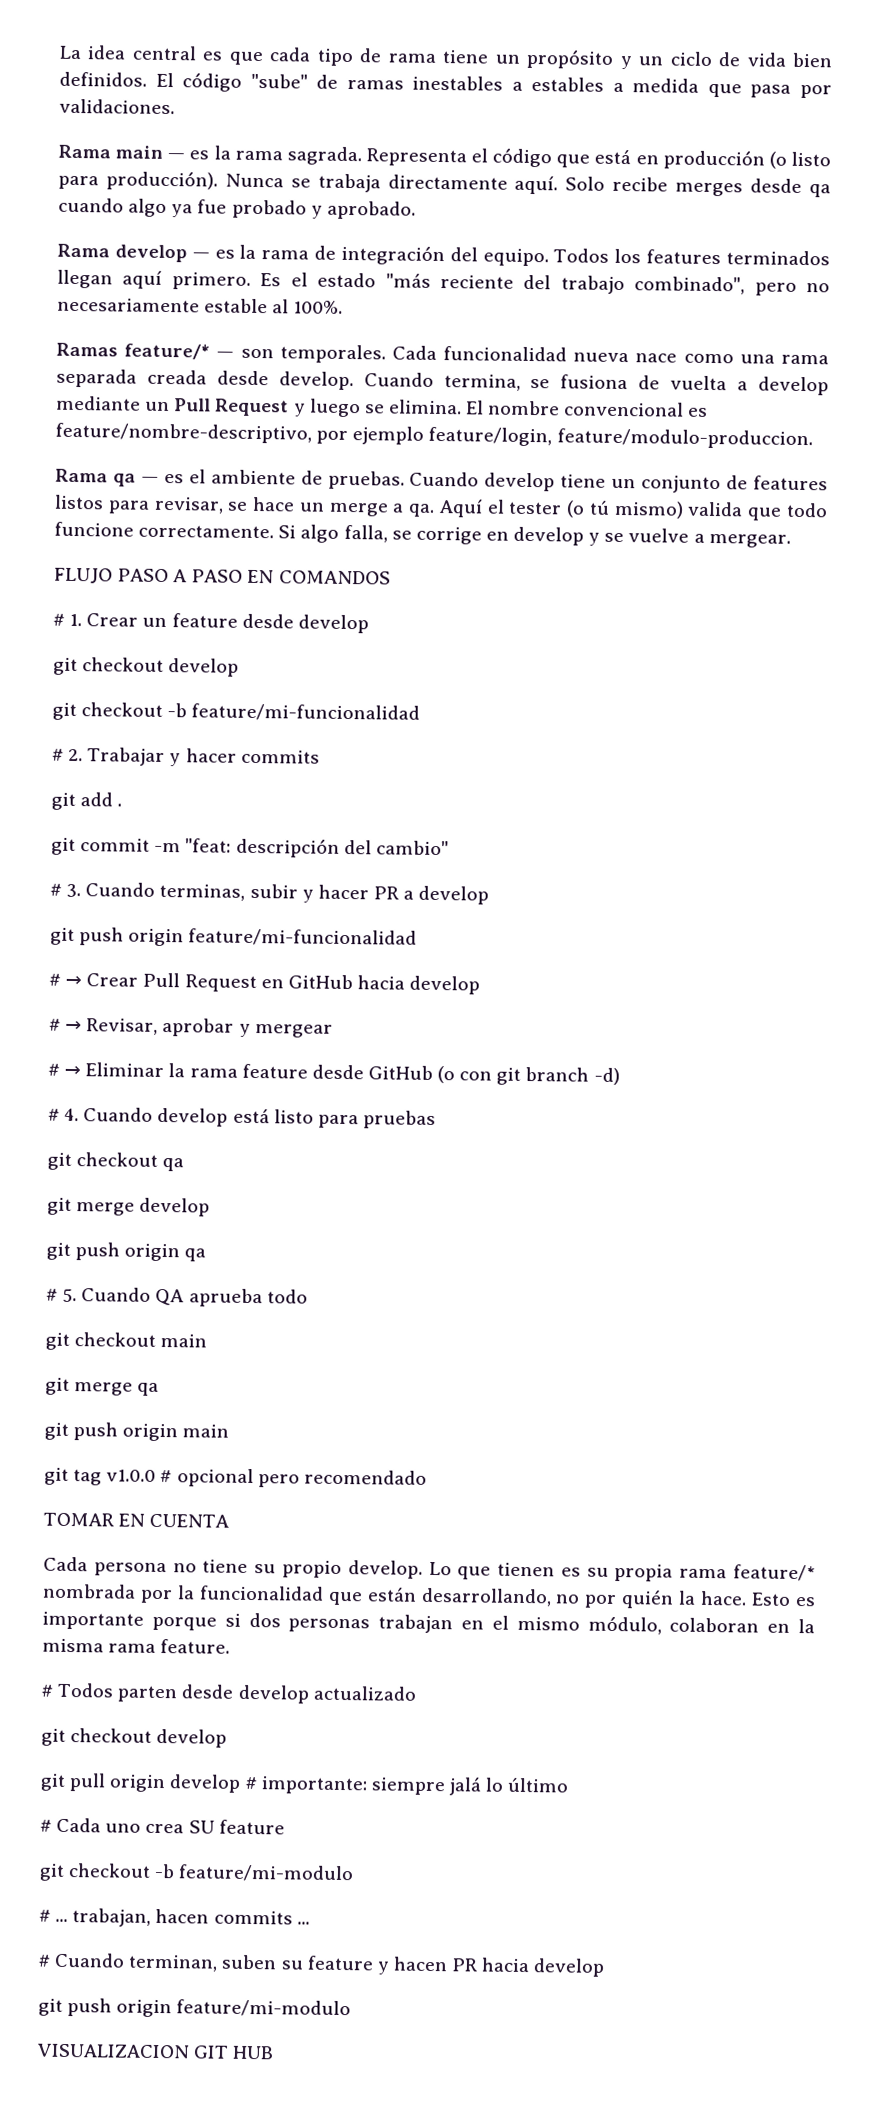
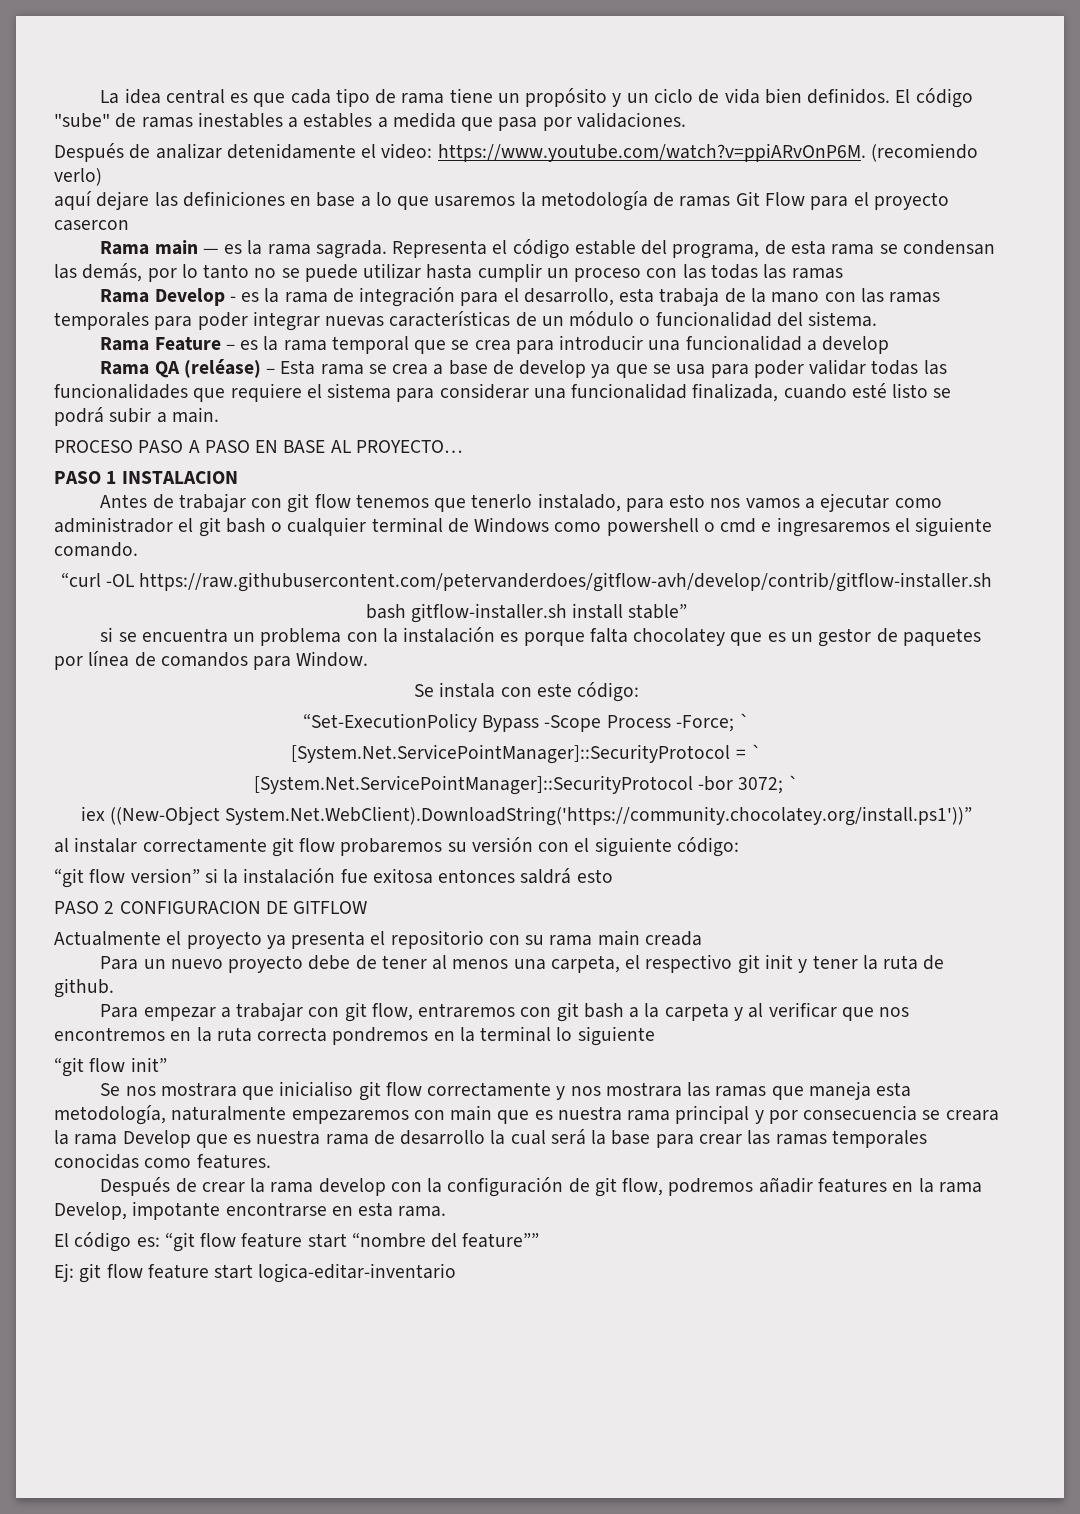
(175, 106) none -> [54,143,978,162] [54,168,102,186] [54,191,949,211] [54,220,129,231] // Después de analizar detenidamente el video: https://www.youtube.com/watch?v=ppiARvOnP6M. (recomiendo verlo) // aquí dejare las definiciones en base a lo que usaremos la metodología de ramas Git Flow para el proyecto casercon
[556,149,831,170] [58,170,831,198] [58,197,416,220] [57,243,210,263] que está en producción (o listo para producción). Nunca se trabaja directamente aquí. Solo recibe merges desde qa cuando algo ya fue probado y aprobado. // Rama develop — -> [574,240,995,259] [54,263,843,282] [100,288,236,306] estable del programa, de esta rama se condensan las demás, por lo tanto no se puede utilizar hasta cumplir un proceso con las todas las ramas // Rama Develop -
[449,247,830,267] [57,269,830,296] [57,297,344,314] [56,342,829,365] [56,368,829,396] [56,395,709,418] [55,422,813,450] [55,468,829,494] [54,494,828,521] [54,521,791,548] [54,567,391,585] [53,613,369,634] [53,657,240,677] [52,702,421,722] [52,747,320,767] [51,792,123,811] [51,837,449,858] [50,882,490,905] [50,927,418,947] [49,972,481,995] [49,1018,333,1038] [48,1062,620,1086] [48,1107,436,1130] [47,1152,185,1172] [47,1197,211,1217] [46,1242,207,1262] [46,1287,308,1308] [45,1332,208,1351] [45,1377,160,1396] [44,1422,230,1442] [44,1467,427,1488] [43,1512,230,1528] [43,1556,817,1582] [42,1583,816,1609] [42,1611,816,1635] [42,1638,231,1654] [41,1682,417,1704] [41,1728,228,1748] [40,1773,570,1796] [40,1817,285,1835] [39,1863,355,1883] [39,1908,310,1927] [38,1952,606,1977] [38,1998,352,2018] [37,2043,275,2060] del equipo. Todos los features terminados llegan aquí primero. Es el estado "más reciente del trabajo combinado", pero no necesariamente estable al 100%. // Ramas feature/* — son temporales. Cada funcionalidad nueva nace como una rama separada creada desde develop. Cuando termina, se fusiona de vuelta a develop mediante un Pull Request y luego se elimina. El nombre convencional es feature/nombre-descriptivo, por ejemplo feature/login, feature/modulo-produccion. // Rama qa — es el ambiente de pruebas. Cuando develop tiene un conjunto de features listos para revisar, se hace un merge a qa. Aquí el tester (o tú mismo) valida que todo funcione correctamente. Si algo falla, se corrige en develop y se vuelve a mergear. // FLUJO PASO A PASO EN COMANDOS // # 1. Crear un feature desde develop // git checkout develop // git checkout -b feature/mi-funcionalidad // # 2. Trabajar y hacer commits // git add . // git commit -m "feat: descripción del cambio" // # 3. Cuando terminas, subir y hacer PR a develop // git push origin feature/mi-funcionalidad // # → Crear Pull Request en GitHub hacia develop // # → Revisar, aprobar y mergear // # → Eliminar la rama feature desde GitHub (o con git branch -d) // # 4. Cuando develop está listo para pruebas // git checkout qa // git merge develop // git push origin qa // # 5. Cuando QA aprueba todo // git checkout main // git merge qa // git push origin main // git tag v1.0.0 # opcional pero recomendado // TOMAR EN CUENTA // Cada persona no tiene su propio develop. Lo que tienen es su propia rama feature/* nombrada por la funcionalidad que están desarrollando, no por quién la hace. Esto es importante porque si dos personas trabajan en el mismo módulo, colaboran en la misma rama feature. // # Todos parten desde develop actualizado // git checkout develop // git pull origin develop # importante: siempre jalá lo último // # Cada uno crea SU feature // git checkout -b feature/mi-modulo // # ... trabajan, hacen commits ... // # Cuando terminan, suben su feature y hacen PR hacia develop // git push origin feature/mi-modulo // VISUALIZACION GIT HUB -> [460,287,941,306] [54,311,878,331] [100,335,890,354] [100,359,947,378] [54,383,952,402] [54,407,219,426] [54,440,462,453] [54,471,238,484] [100,493,942,513] [54,517,993,537] [54,542,138,557] [60,572,993,592] [365,603,688,623] [100,627,981,647] [54,651,369,670] [413,682,640,702] [302,713,751,732] [291,744,762,764] [253,775,800,795] [80,806,973,826] [54,837,739,857] [54,868,613,888] [54,901,368,914] [54,930,702,949] [100,954,945,974] [54,978,114,998] [100,1002,910,1022] [54,1026,655,1046] [54,1057,167,1077] [100,1081,912,1101] [54,1105,999,1125] [54,1129,927,1148] [54,1153,271,1169] [100,1177,982,1197] [54,1201,447,1220] [54,1232,540,1252] [54,1263,457,1283] para el desarrollo, esta trabaja de la mano con las ramas temporales para poder integrar nuevas características de un módulo o funcionalidad del sistema. // Rama Feature – es la rama temporal que se crea para introducir una funcionalidad a develop // Rama QA (reléase) – Esta rama se crea a base de develop ya que se usa para poder validar todas las funcionalidades que requiere el sistema para considerar una funcionalidad finalizada, cuando esté listo se podrá subir a main. // PROCESO PASO A PASO EN BASE AL PROYECTO… // PASO 1 INSTALACION // Antes de trabajar con git flow tenemos que tenerlo instalado, para esto nos vamos a ejecutar como administrador el git bash o cualquier terminal de Windows como powershell o cmd e ingresaremos el siguiente comando. // “curl -OL https://raw.githubusercontent.com/petervanderdoes/gitflow-avh/develop/contrib/gitflow-installer.sh // bash gitflow-installer.sh install stable” // si se encuentra un problema con la instalación es porque falta chocolatey que es un gestor de paquetes por línea de comandos para Window. // Se instala con este código: // “Set-ExecutionPolicy Bypass -Scope Process -Force; ` // [System.Net.ServicePointManager]::SecurityProtocol = ` // [System.Net.ServicePointManager]::SecurityProtocol -bor 3072; ` // iex ((New-Object System.Net.WebClient).DownloadString('https://community.chocolatey.org/install.ps1'))” // al instalar correctamente git flow probaremos su versión con el siguiente código: // “git flow version” si la instalación fue exitosa entonces saldrá esto // PASO 2 CONFIGURACION DE GITFLOW // Actualmente el proyecto ya presenta el repositorio con su rama main creada // Para un nuevo proyecto debe de tener al menos una carpeta, el respectivo git init y tener la ruta de github. // Para empezar a trabajar con git flow, entraremos con git bash a la carpeta y al verificar que nos encontremos en la ruta correcta pondremos en la terminal lo siguiente // “git flow init” // Se nos mostrara que inicialiso git flow correctamente y nos mostrara las ramas que maneja esta metodología, naturalmente empezaremos con main que es nuestra rama principal y por consecuencia se creara la rama Develop que es nuestra rama de desarrollo la cual será la base para crear las ramas temporales conocidas como features. // Después de crear la rama develop con la configuración de git flow, podremos añadir features en la rama Develop, impotante encontrarse en esta rama. // El código es: “git flow feature start “nombre del feature”” // Ej: git flow feature start logica-editar-inventario

